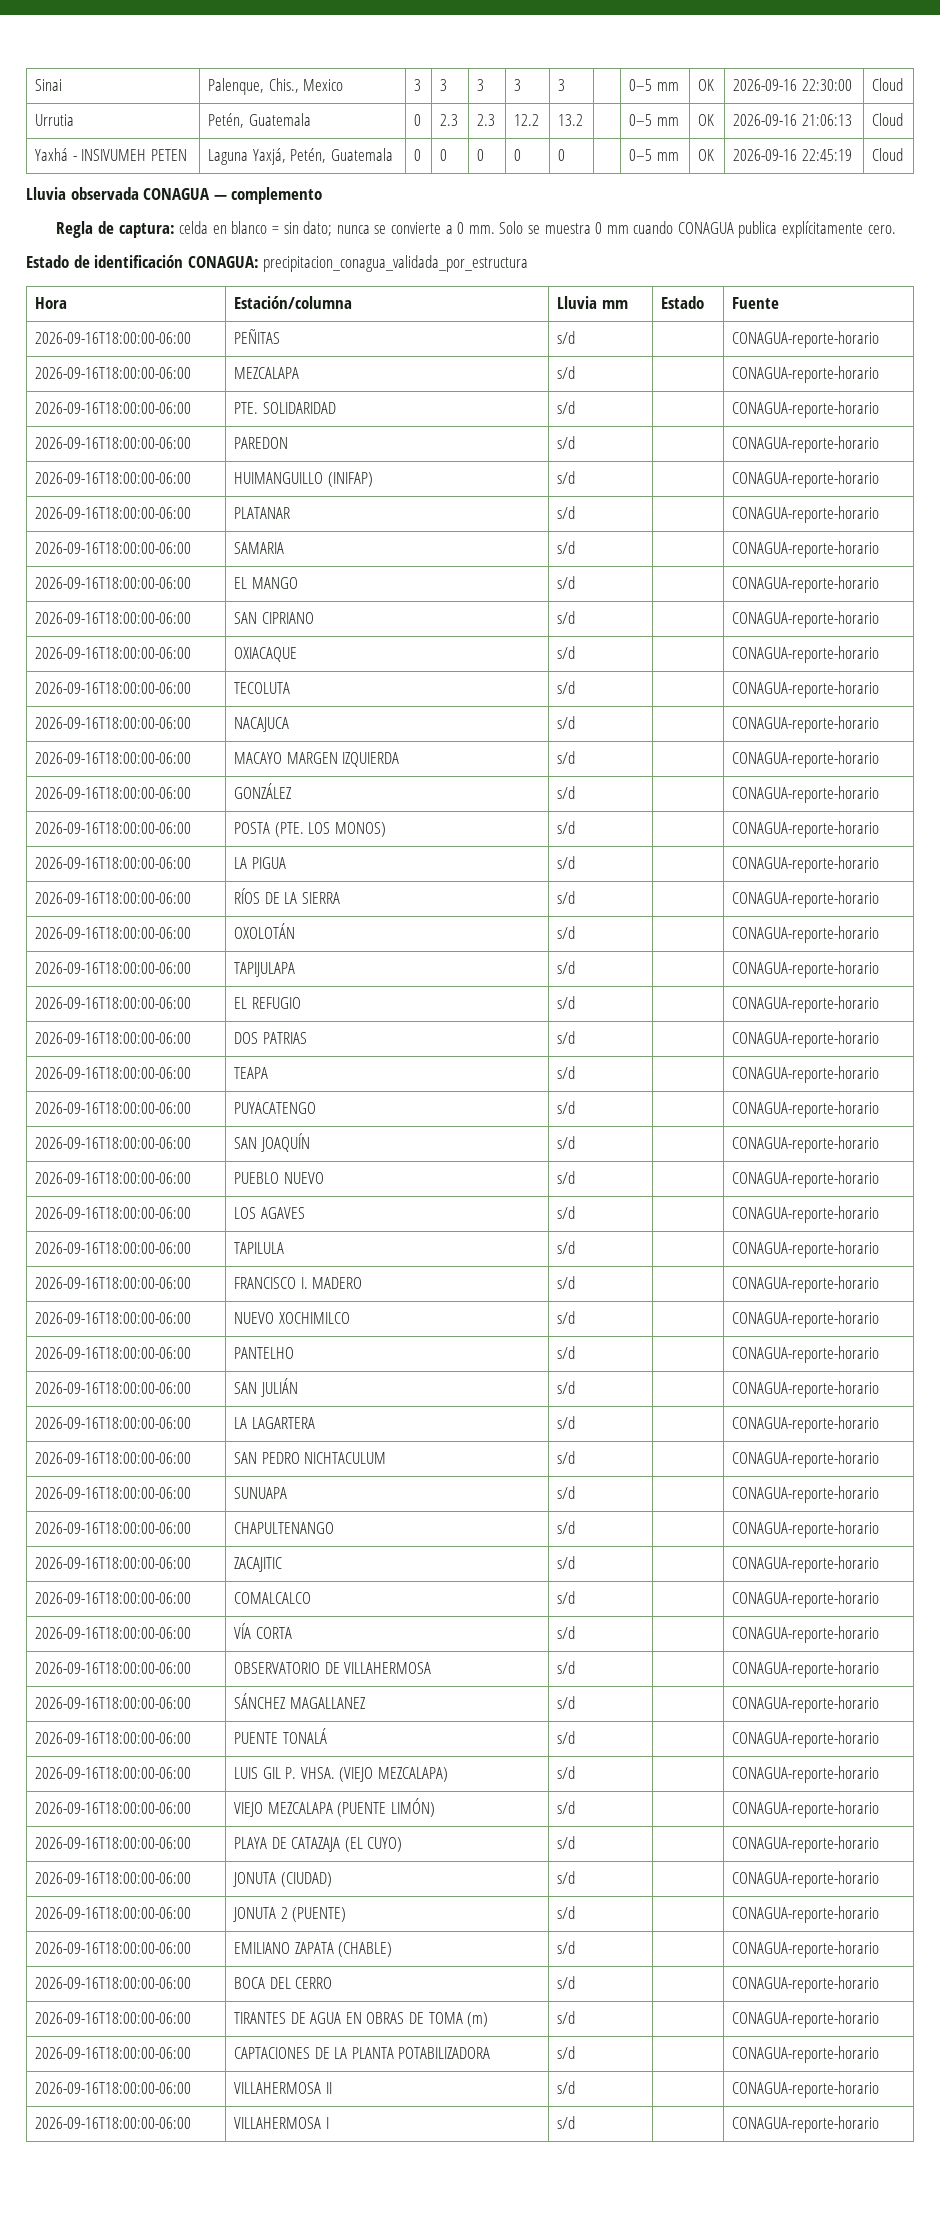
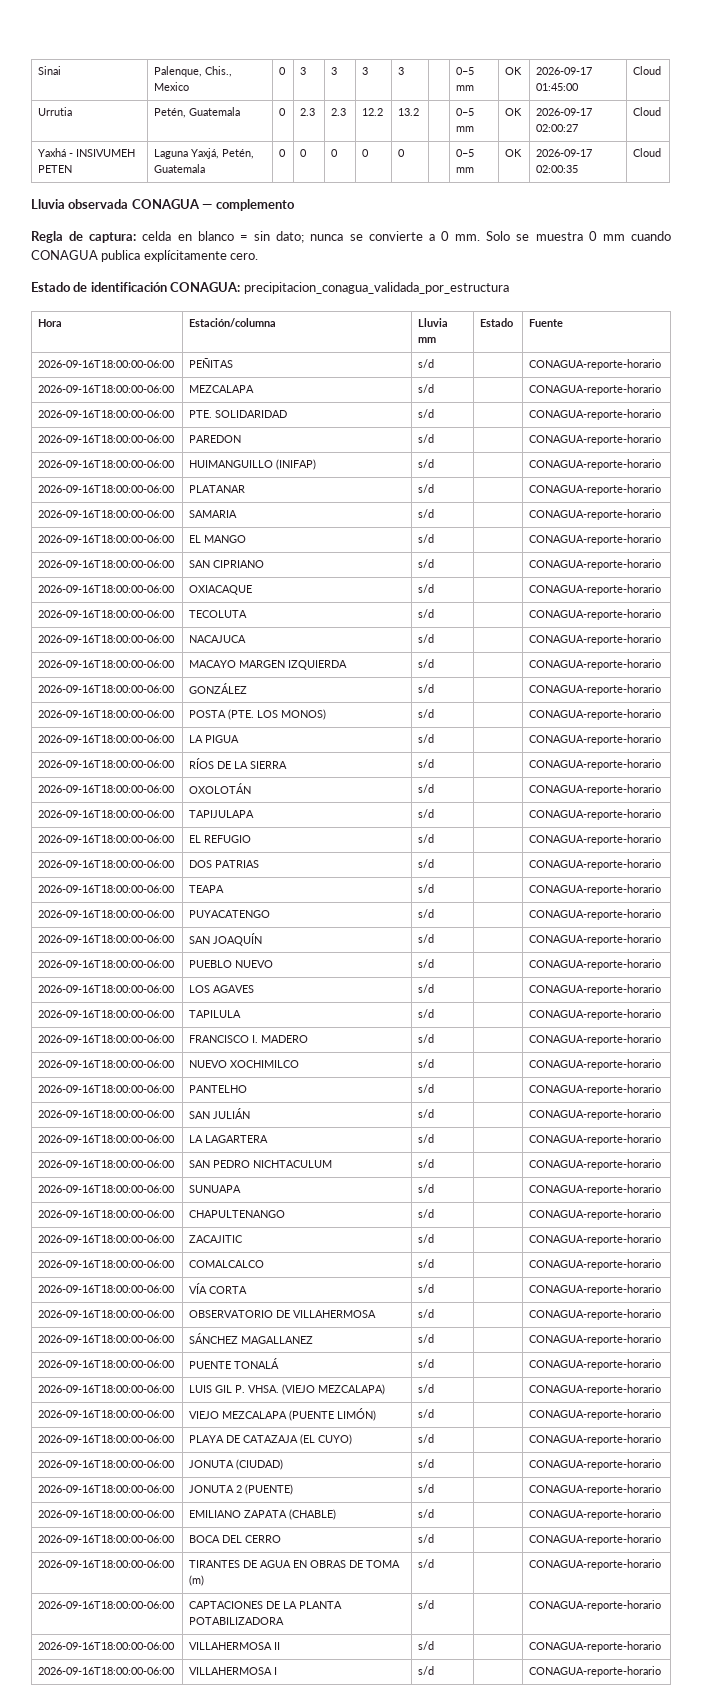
[413,79,421,91] 3 -> [279,67,287,75] 0
[732,79,852,91] 2026-09-16 22:30:00 -> [536,67,593,75] [536,83,580,91] 2026-09-17 01:45:00
[732,114,852,126] 2026-09-16 21:06:13 -> [536,108,593,116] [536,124,579,132] 2026-09-17 02:00:27
[732,149,852,161] 2026-09-16 22:45:19 -> [536,149,593,157] [536,165,579,173] 2026-09-17 02:00:35

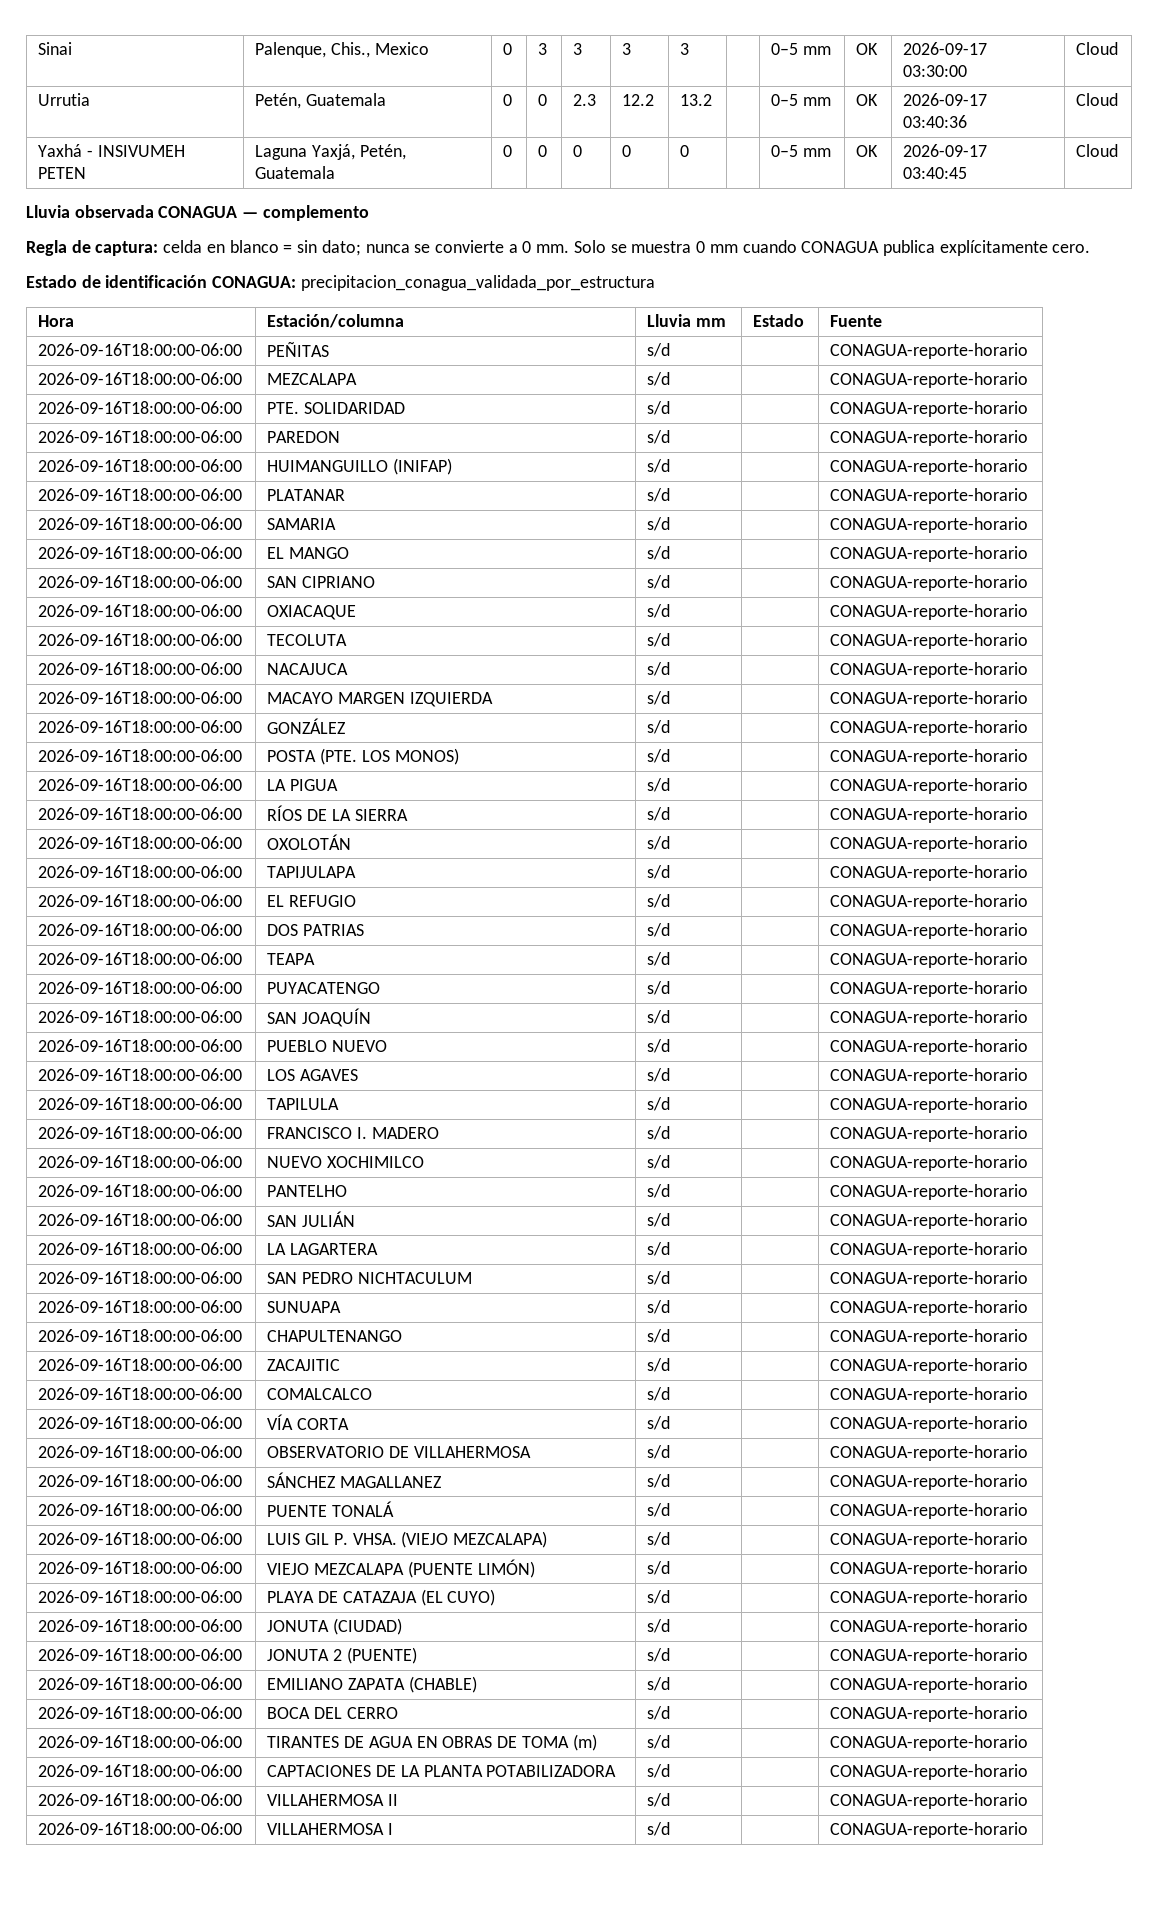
[536,83,580,91] 01:45:00 -> [903,65,968,77] 03:30:00
[300,108,316,116] 2.3 -> [538,94,548,106] 0
[536,124,579,132] 02:00:27 -> [903,115,968,128] 03:40:36
[536,165,579,173] 02:00:35 -> [903,167,968,179] 03:40:45

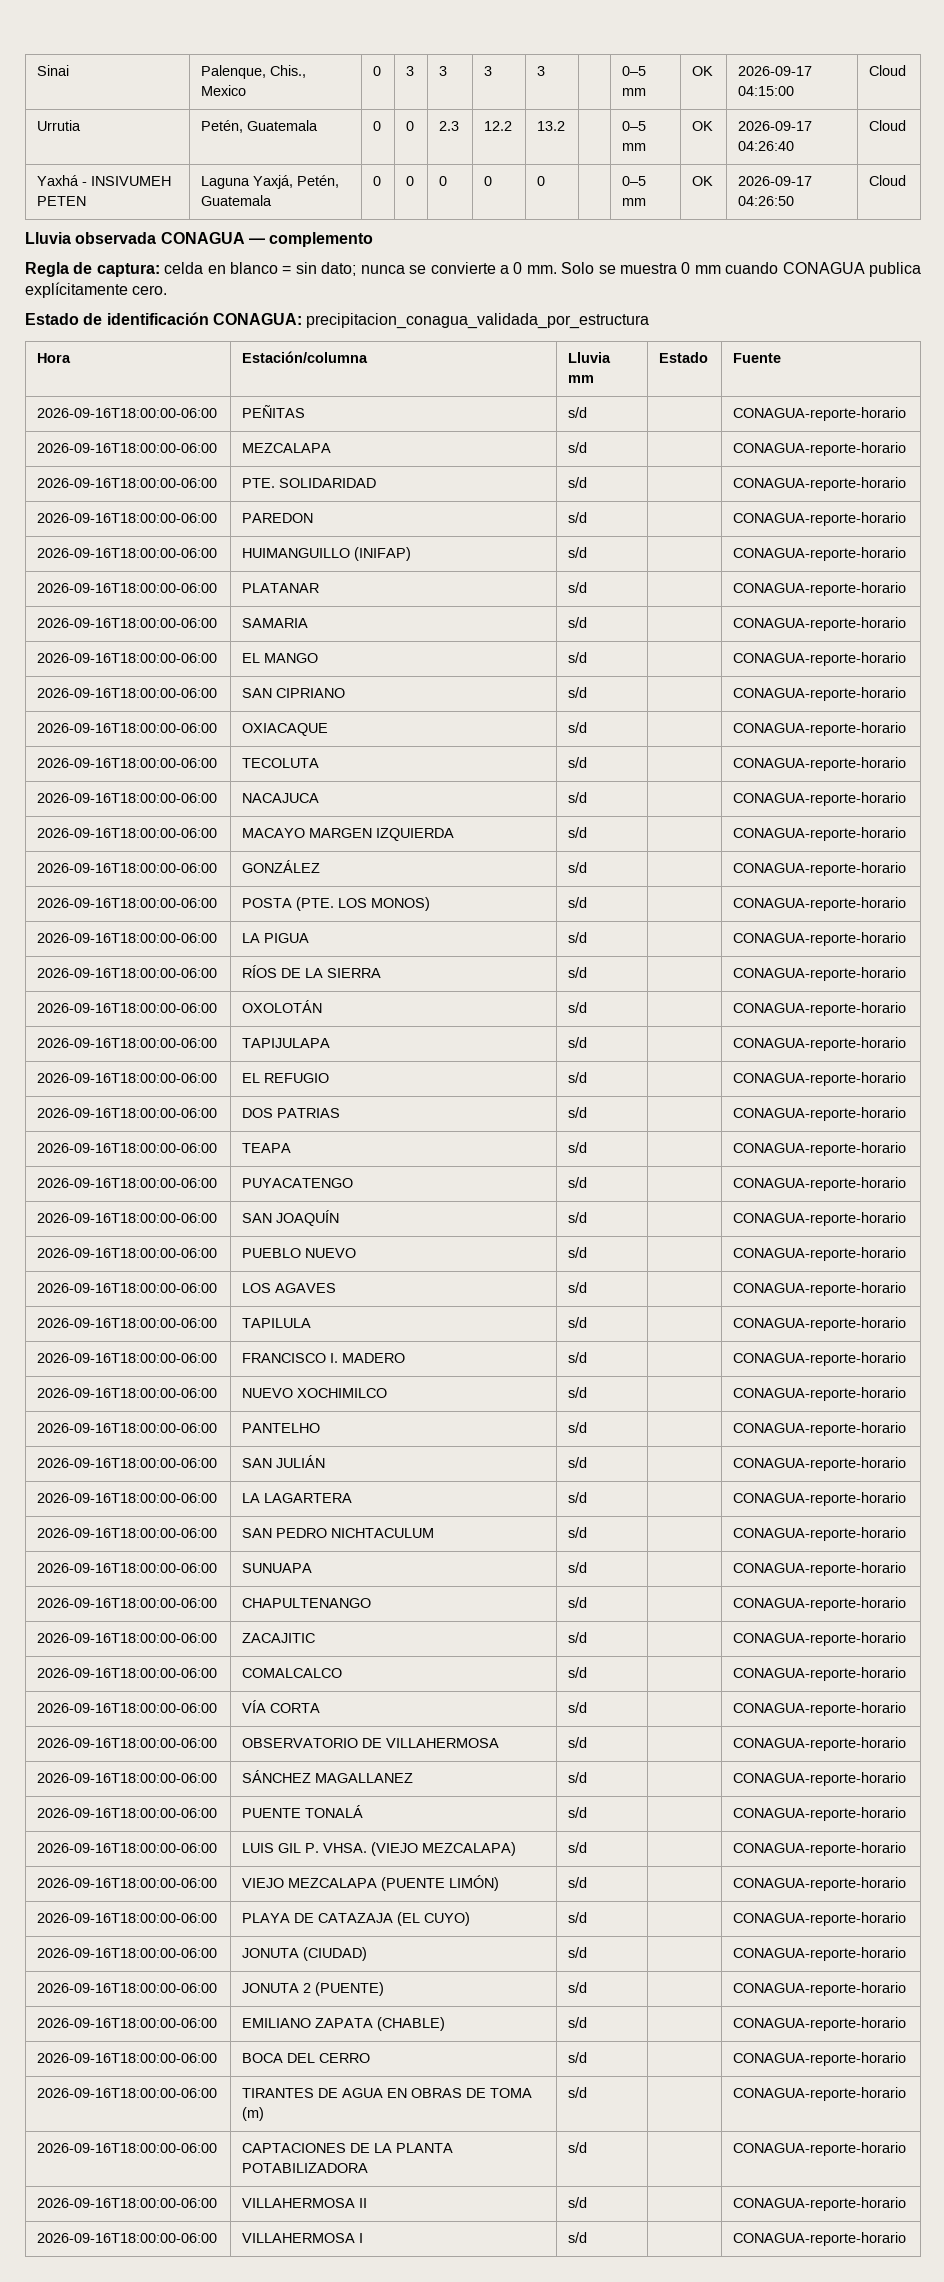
[903,65,968,77] 03:30:00 -> [738,86,795,96] 04:15:00
[903,115,968,128] 03:40:36 -> [738,141,795,151] 04:26:40
[903,167,968,179] 03:40:45 -> [738,196,795,206] 04:26:50

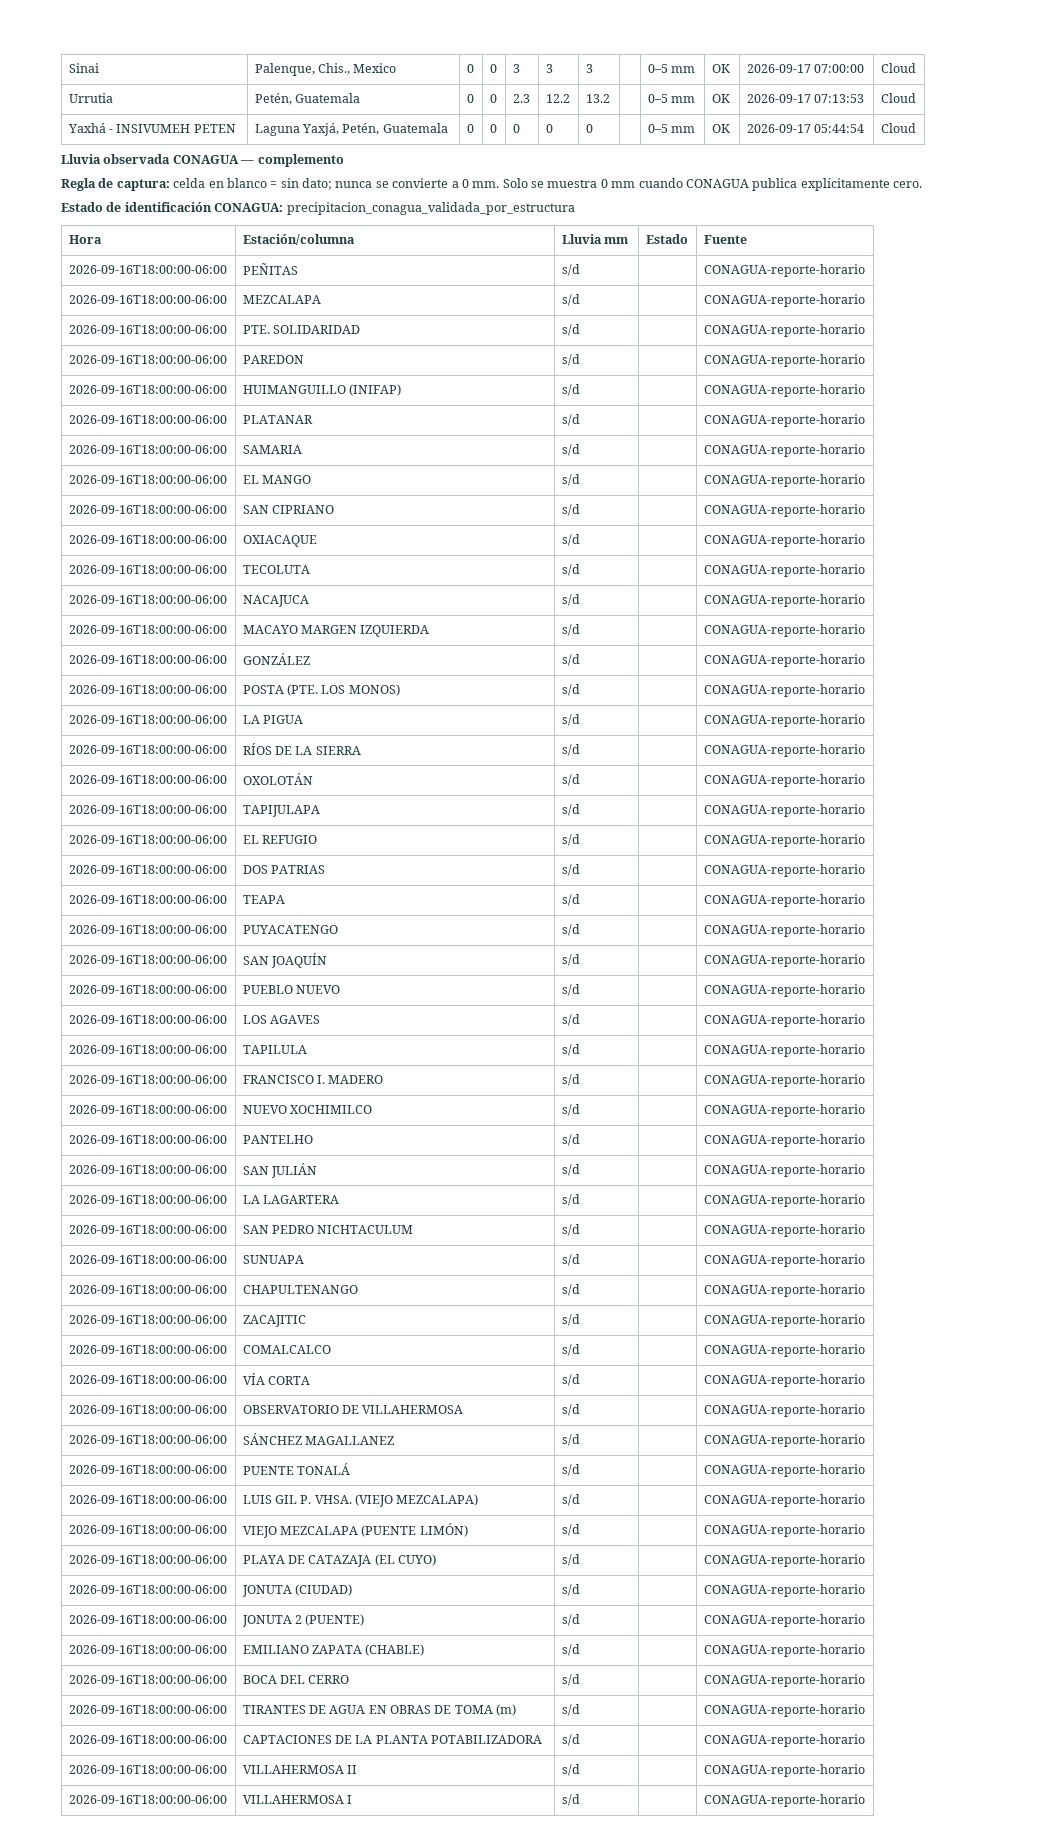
[406,66,415,76] 3 -> [489,64,497,73] 0
[738,86,795,96] 04:15:00 -> [813,64,864,73] 07:00:00
[738,141,795,151] 04:26:40 -> [813,94,864,103] 07:13:53
[738,196,795,206] 04:26:50 -> [813,124,864,133] 05:44:54

